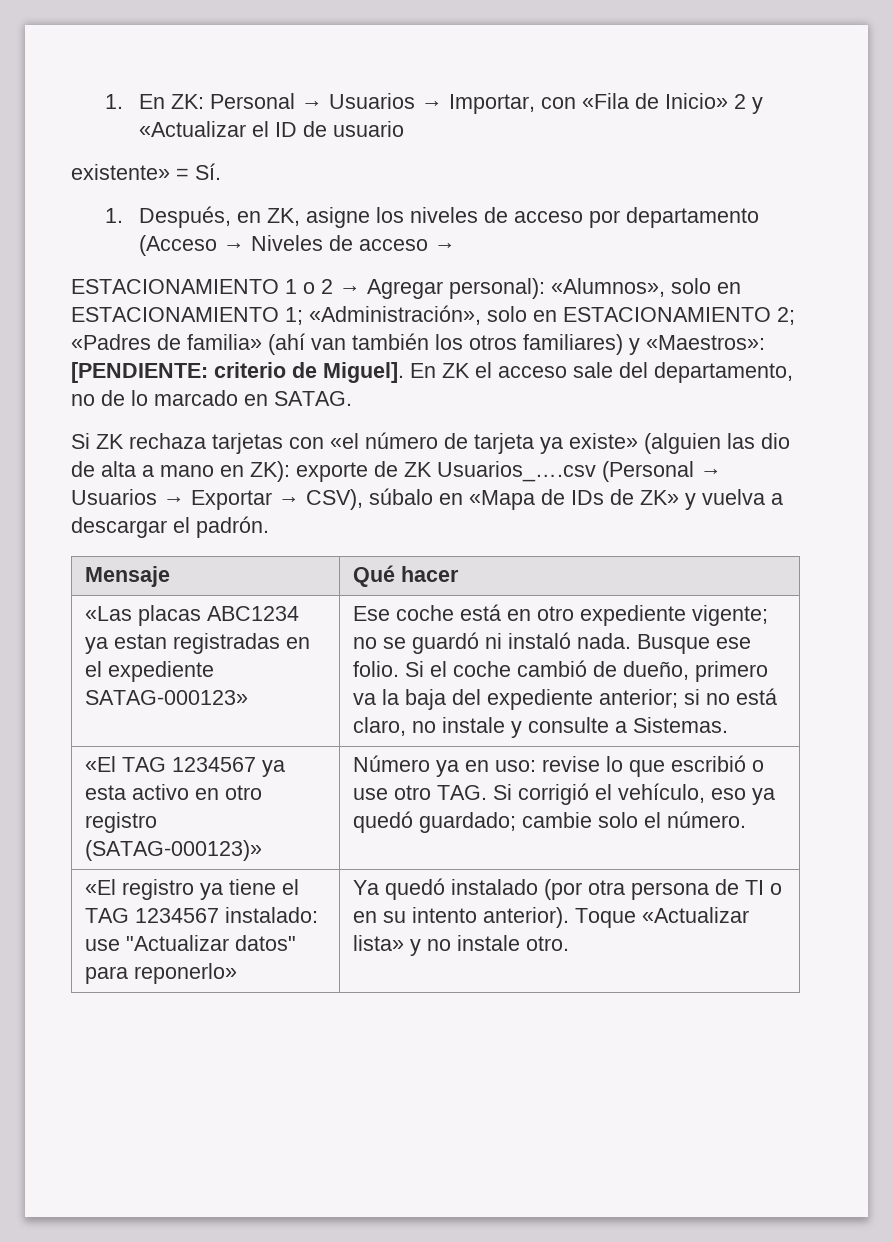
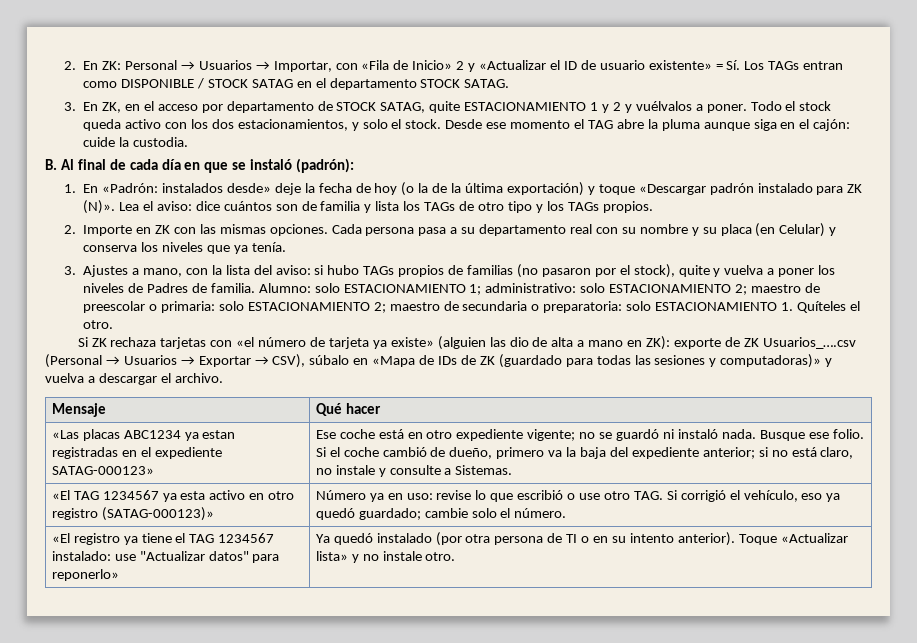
[105,94,124,109] 1. -> [63,61,76,70] 2.
(405, 129) // -> (645, 65) none
[105,206,760,228] [139,235,457,256] [71,278,741,299] [71,305,795,325] [71,333,765,355] [71,362,793,383] [71,390,352,406] // 1. Después, en ZK, asigne los niveles de acceso por departamento (Acceso → Niveles de acceso → // ESTACIONAMIENTO 1 o 2 → Agregar personal): «Alumnos», solo en ESTACIONAMIENTO 1; «Administración», solo en ESTACIONAMIENTO 2; «Padres de familia» (ahí van también los otros familiares) y «Maestros»: [PENDIENTE: criterio de Miguel]. En ZK el acceso sale del departamento, no de lo marcado en SATAG. -> [744,61,844,70] [83,78,510,90] [63,101,832,113] [83,119,851,131] [83,137,188,147] [45,158,355,173] [63,182,863,196] [83,200,653,214] [63,223,837,237] [83,242,286,254] [63,264,836,278] [83,283,820,295] [83,301,860,313] [83,320,114,329] Los TAGs entran como DISPONIBLE / STOCK SATAG en el departamento STOCK SATAG. // 3. En ZK, en el acceso por departamento de STOCK SATAG, quite ESTACIONAMIENTO 1 y 2 y vuélvalos a poner. Todo el stock queda activo con los dos estacionamientos, y solo el stock. Desde ese momento el TAG abre la pluma aunque siga en el cajón: cuide la custodia. // B. Al final de cada día en que se instaló (padrón): // 1. En «Padrón: instalados desde» deje la fecha de hoy (o la de la última exportación) y toque «Descargar padrón instalado para ZK (N)». Lea el aviso: dice cuántos son de familia y lista los TAGs de otro tipo y los TAGs propios. // 2. Importe en ZK con las mismas opciones. Cada persona pasa a su departamento real con su nombre y su placa (en Celular) y conserva los niveles que ya tenía. // 3. Ajustes a mano, con la lista del aviso: si hubo TAGs propios de familias (no pasaron por el stock), quite y vuelva a poner los niveles de Padres de familia. Alumno: solo ESTACIONAMIENTO 1; administrativo: solo ESTACIONAMIENTO 2; maestro de preescolar o primaria: solo ESTACIONAMIENTO 2; maestro de secundaria o preparatoria: solo ESTACIONAMIENTO 1. Quíteles el otro.
[640,490,679,505] ZK» -> [479,354,822,368] ZK (guardado para todas las sesiones y computadoras)»
[196,516,269,538] padrón. -> [174,373,223,383] archivo.

